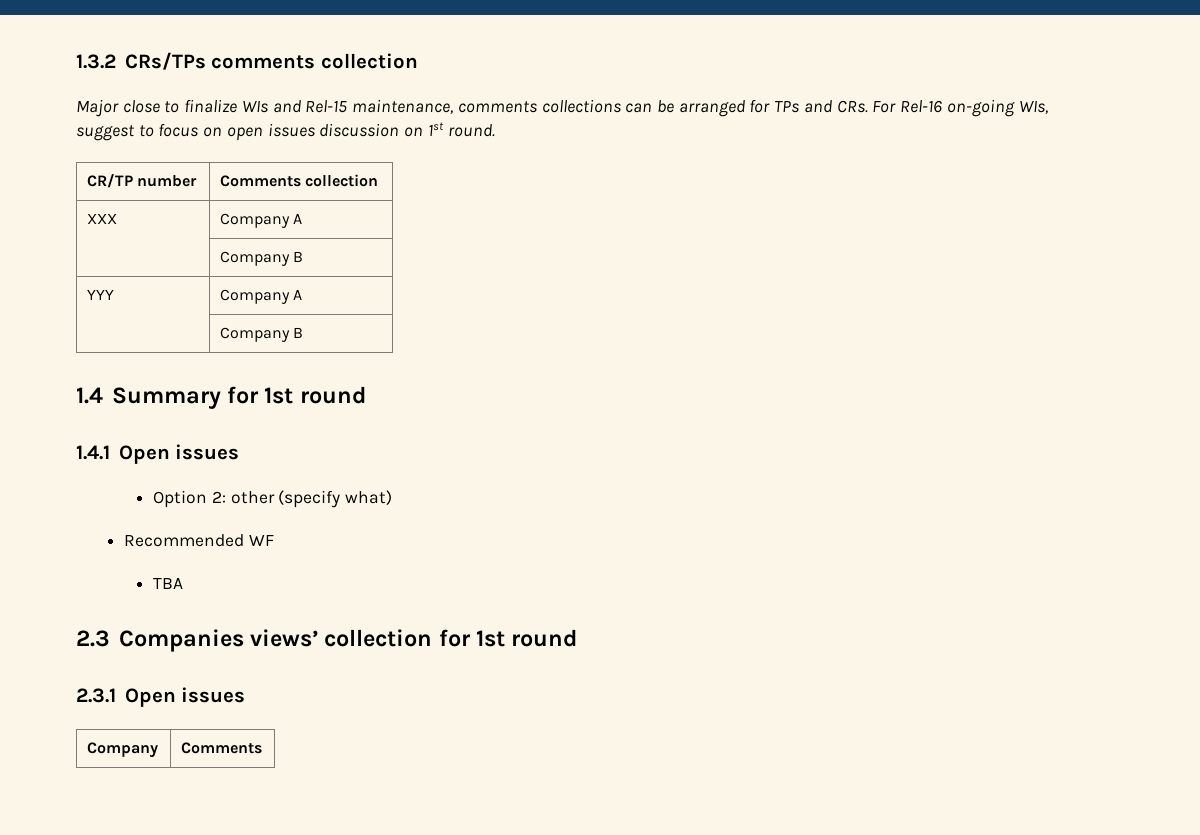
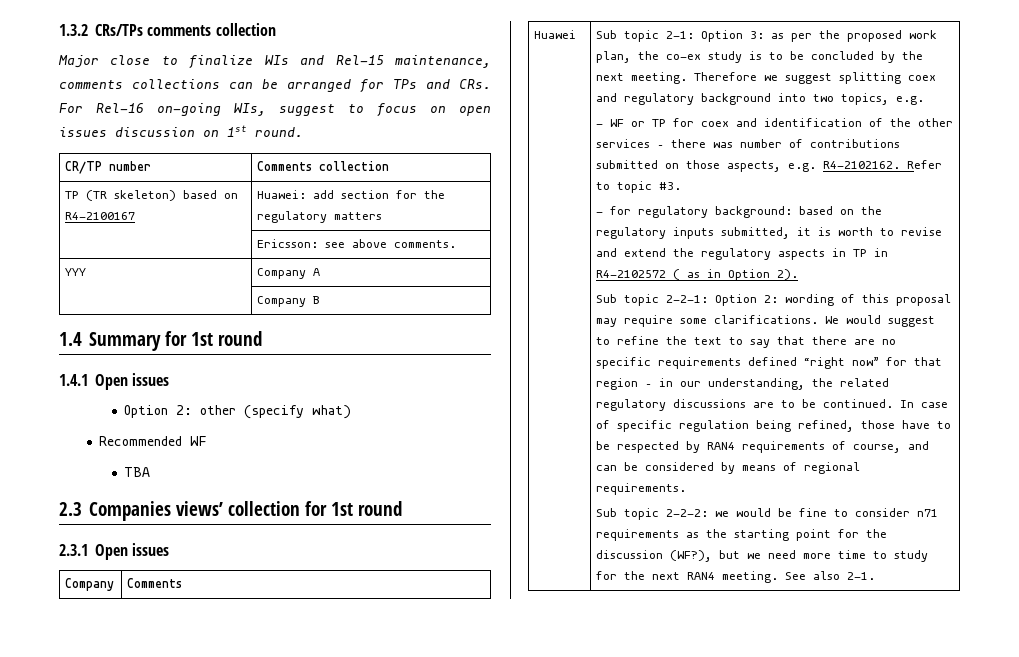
[87,213,118,224] [220,213,303,228] [220,251,304,266] XXX | Company A // | Company B -> [65,190,239,201] [65,212,136,220] [257,190,446,199] [257,211,383,223] [257,239,457,248] TP (TR skeleton) based on R4-2100167 | Huawei: add section for the regulatory matters // | Ericsson: see above comments.
(263, 748) none -> [534,30,577,39] [596,30,938,42] [596,51,924,63] [596,72,937,84] [596,93,925,105] [596,118,954,127] [596,139,901,148] [596,160,943,172] [596,181,682,193] [596,206,883,218] [596,227,943,239] [596,248,889,260] [596,269,799,281] [596,294,952,306] [596,315,936,327] [596,336,897,348] [596,357,943,369] [596,378,890,390] [596,399,949,411] [596,420,952,432] [596,441,930,453] [596,462,861,474] [596,483,687,495] [596,508,939,520] [596,529,888,541] [596,550,929,562] [596,571,876,583] // Huawei | Sub topic 2-1: Option 3: as per the proposed work plan, the co-ex study is to be concluded by the next meeting. Therefore we suggest splitting coex and regulatory background into two topics, e.g. // - WF or TP for coex and identification of the other services – there was number of contributions submitted on those aspects, e.g. R4-2102162. Refer to topic #3. // - for regulatory background: based on the regulatory inputs submitted, it is worth to revise and extend the regulatory aspects in TP in R4-2102572 ( as in Option 2). // Sub topic 2-2-1: Option 2: wording of this proposal may require some clarifications. We would suggest to refine the text to say that there are no specific requirements defined “right now” for that region – in our understanding, the related regulatory discussions are to be continued. In case of specific regulation being refined, those have to be respected by RAN4 requirements of course, and can be considered by means of regional requirements. // Sub topic 2-2-2: we would be fine to consider n71 requirements as the starting point for the discussion (WF?), but we need more time to study for the next RAN4 meeting. See also 2-1.

